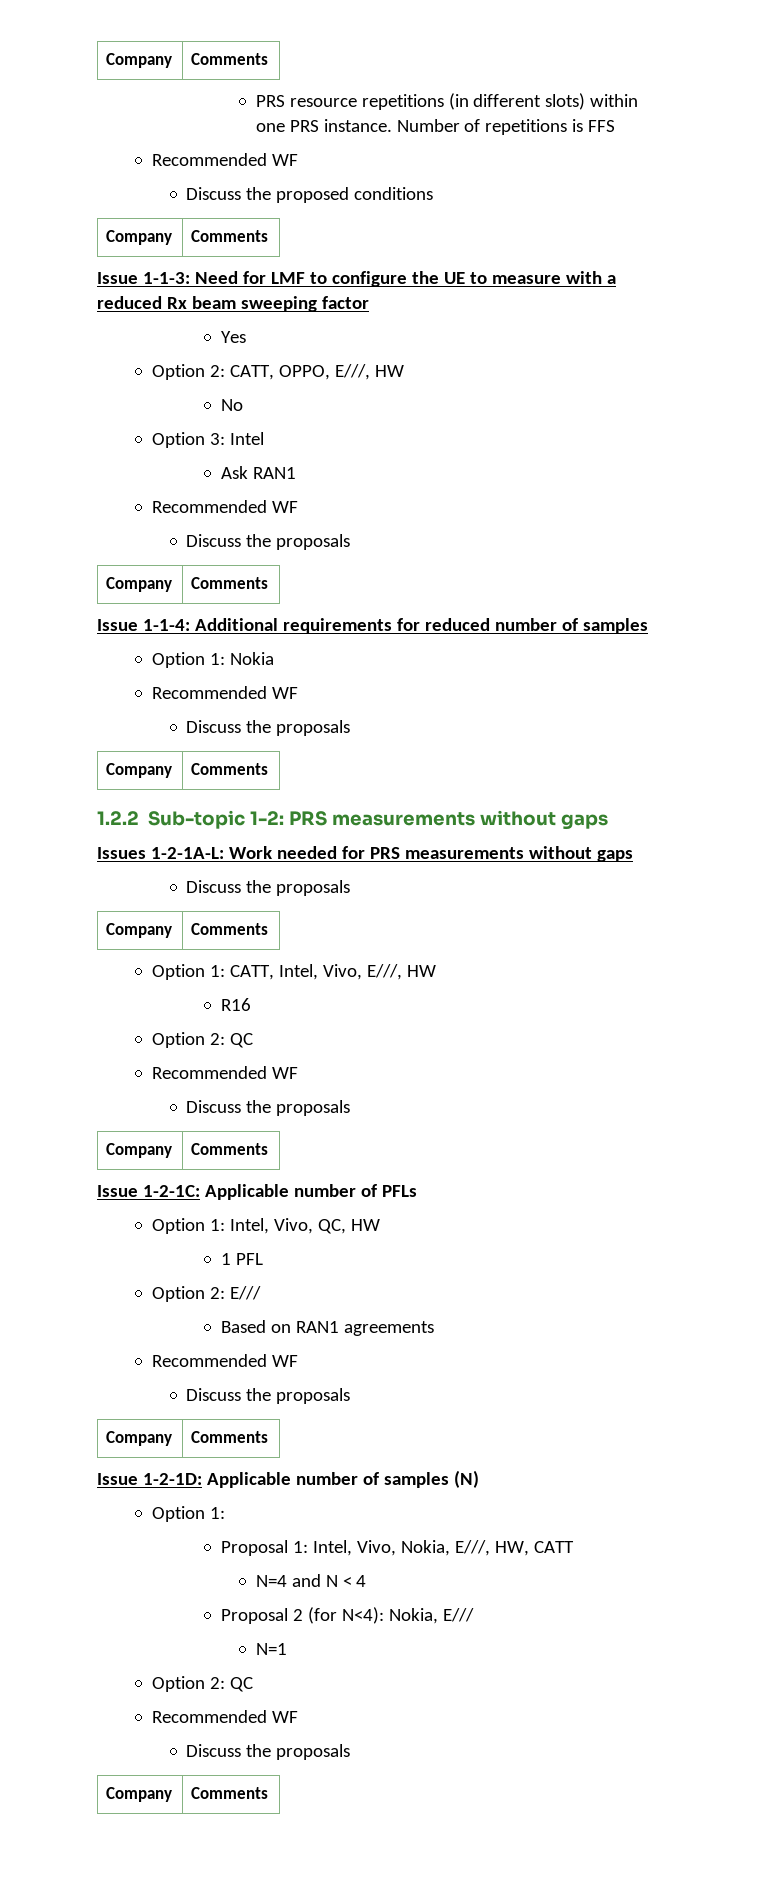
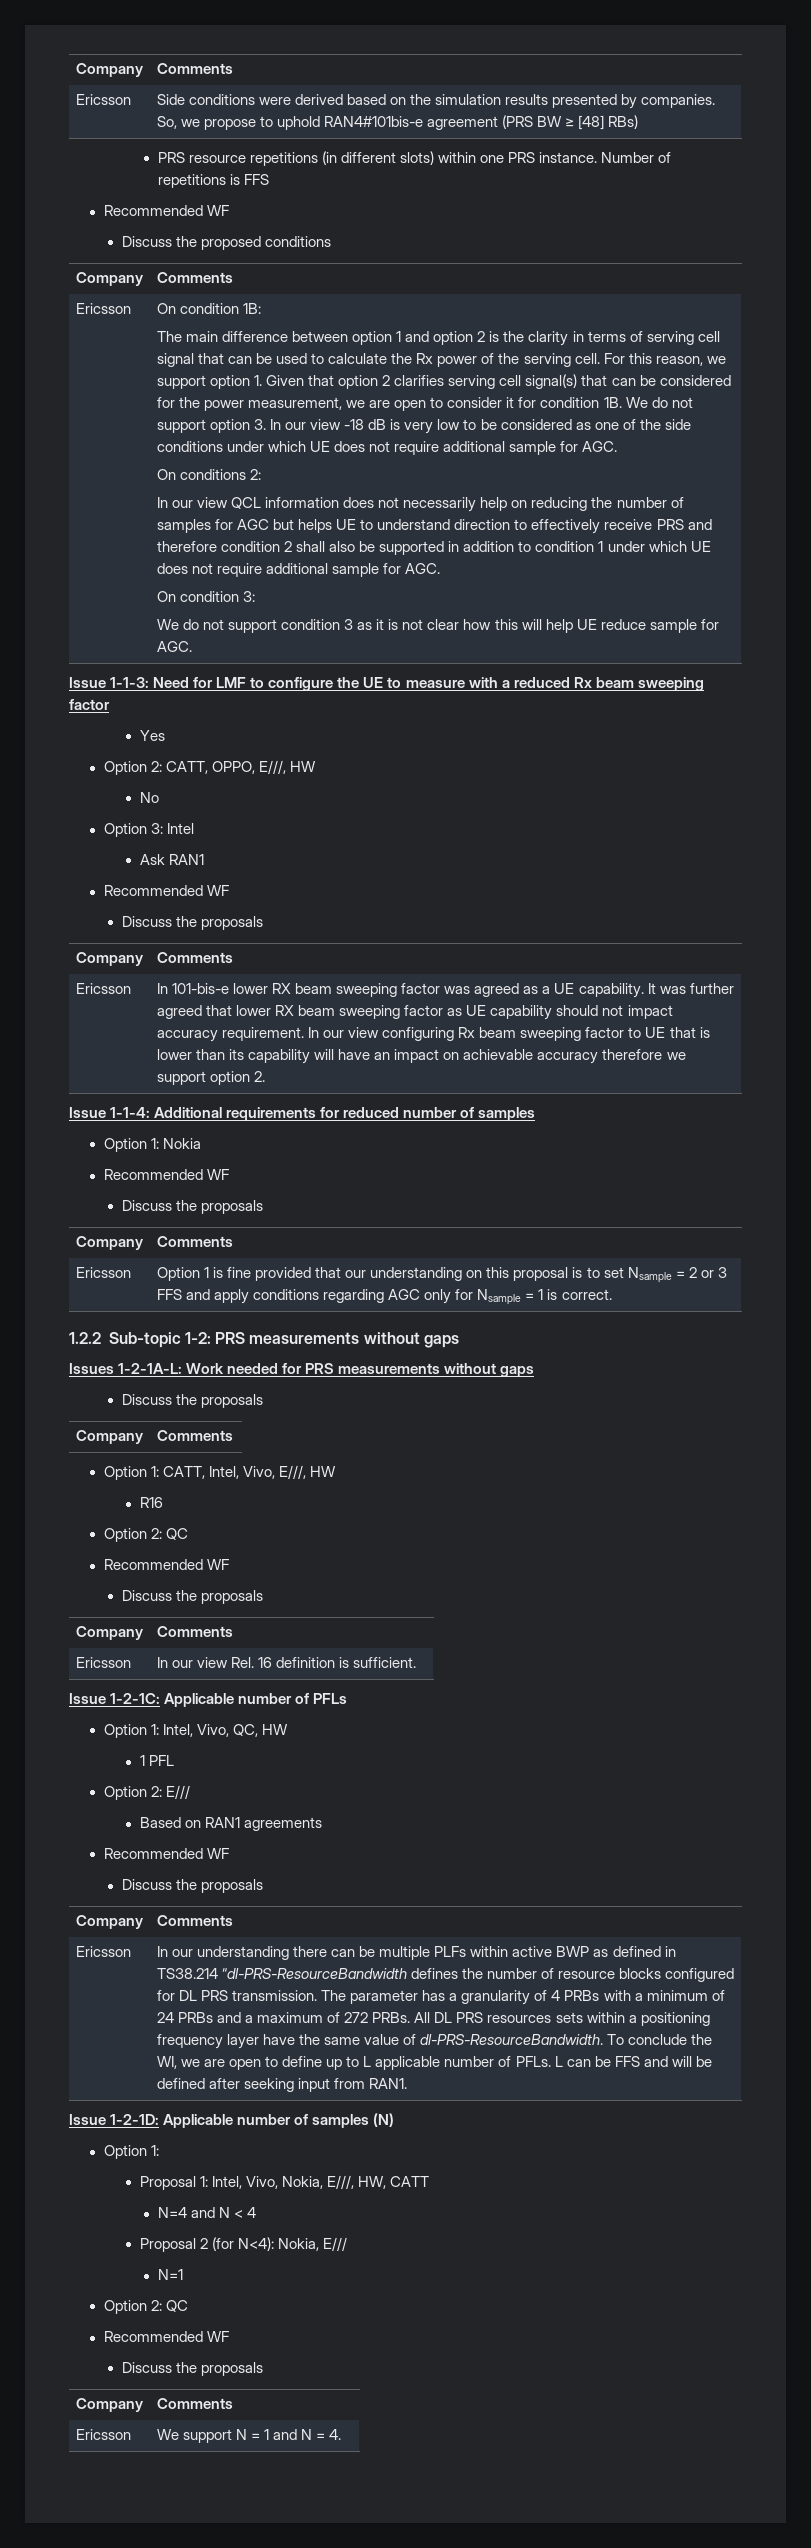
[106,53,173,68] [191,53,269,65] Company | Comments -> [75,63,143,77] [156,63,233,74] [75,94,131,105] [156,94,716,109] [156,115,639,130] Company | Comments // Ericsson | Side conditions were derived based on the simulation results presented by companies. So, we propose to uphold RAN4#101bis-e agreement (PRS BW ≥ [48] RBs)
(269, 236) none -> [75,303,131,314] [156,303,262,314] [156,331,720,346] [156,353,726,367] [156,374,731,389] [156,397,693,411] [156,419,691,434] [156,441,618,455] [156,469,262,480] [156,497,684,512] [156,519,712,534] [156,541,711,555] [156,563,441,577] [156,591,256,602] [156,619,719,633] [156,641,192,652] // Ericsson | On condition 1B: // The main difference between option 1 and option 2 is the clarity in terms of serving cell signal that can be used to calculate the Rx power of the serving cell. For this reason, we support option 1. Given that option 2 clarifies serving cell signal(s) that can be considered for the power measurement, we are open to consider it for condition 1B. We do not support option 3. In our view -18 dB is very low to be considered as one of the side conditions under which UE does not require additional sample for AGC. // On conditions 2: // In our view QCL information does not necessarily help on reducing the number of samples for AGC but helps UE to understand direction to effectively receive PRS and therefore condition 2 shall also be supported in addition to condition 1 under which UE does not require additional sample for AGC. // On condition 3: // We do not support condition 3 as it is not clear how this will help UE reduce sample for AGC.
(269, 583) none -> [75,983,131,994] [156,983,734,998] [156,1005,673,1020] [156,1027,710,1042] [156,1049,686,1064] [156,1071,266,1085] // Ericsson | In 101-bis-e lower RX beam sweeping factor was agreed as a UE capability. It was further agreed that lower RX beam sweeping factor as UE capability should not impact accuracy requirement. In our view configuring Rx beam sweeping factor to UE that is lower than its capability will have an impact on achievable accuracy therefore we support option 2.
(269, 769) none -> [75,1267,131,1278] [156,1267,727,1283] [156,1289,612,1305] // Ericsson | Option 1 is fine provided that our understanding on this proposal is to set Nsample = 2 or 3 FFS and apply conditions regarding AGC only for Nsample = 1 is correct.
(269, 1149) none -> [75,1657,131,1668] [156,1657,417,1668] // Ericsson | In our view Rel. 16 definition is sufficient.
(269, 1437) none -> [75,1946,131,1957] [156,1946,676,1960] [156,1968,735,1982] [156,1990,725,2005] [156,2012,710,2026] [156,2034,713,2049] [156,2056,712,2070] [156,2078,408,2092] // Ericsson | In our understanding there can be multiple PLFs within active BWP as defined in TS38.214 “dl-PRS-ResourceBandwidth defines the number of resource blocks configured for DL PRS transmission. The parameter has a granularity of 4 PRBs with a minimum of 24 PRBs and a maximum of 272 PRBs. All DL PRS resources sets within a positioning frequency layer have the same value of dl-PRS-ResourceBandwidth. To conclude the WI, we are open to define up to L applicable number of PFLs. L can be FFS and will be defined after seeking input from RAN1.
(269, 1793) none -> [75,2429,131,2440] [156,2429,342,2443] // Ericsson | We support N = 1 and N = 4.

